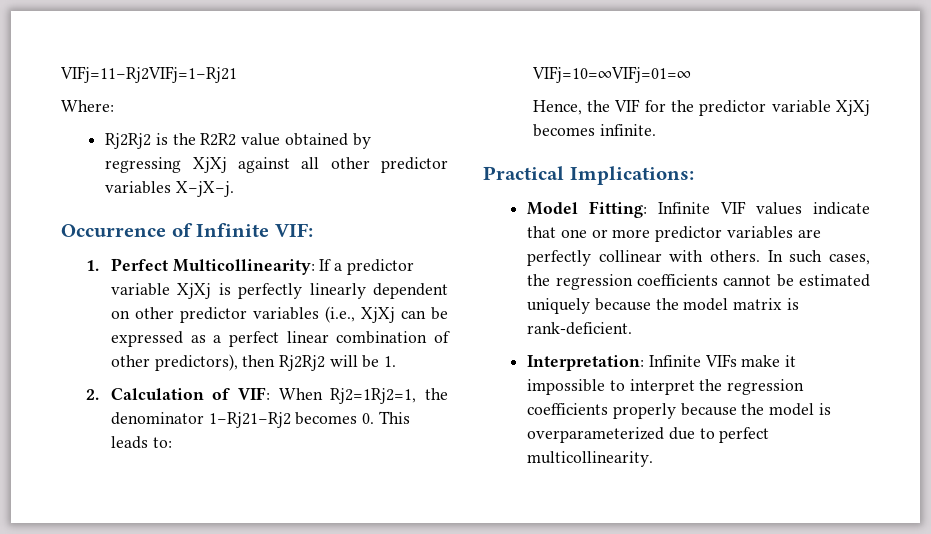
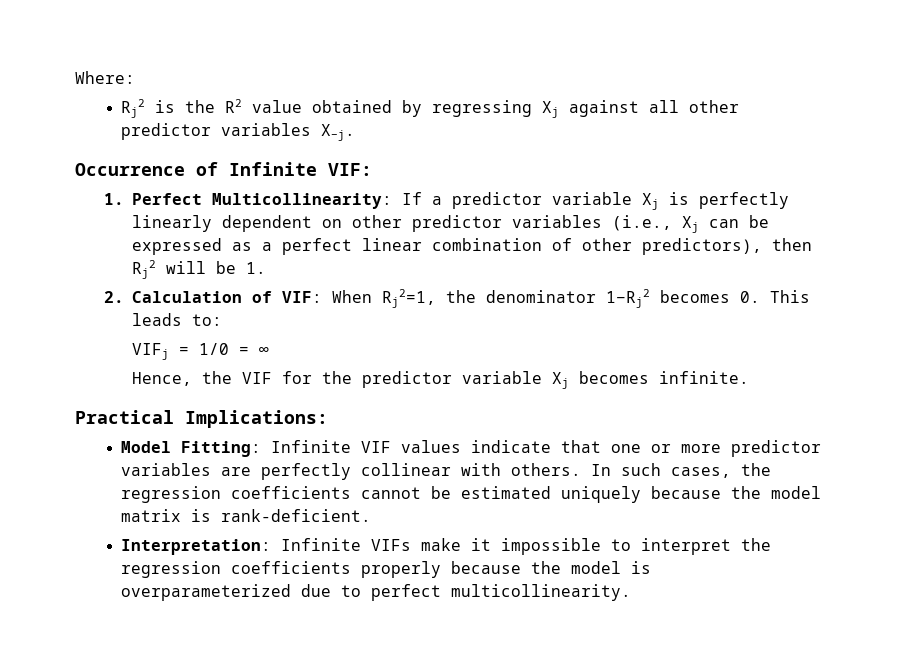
[60,66,237,83] VIFj=11−Rj2VIFj=1−Rj21 // -> (75, 77) none
[105,133,152,149] Rj2Rj2 -> [121,99,146,118] Rj2
[200,133,237,146] R2R2 -> [225,99,243,113] R2
[192,157,227,173] XjXj -> [542,101,560,118] Xj
[175,181,234,197] X−jX−j. -> [321,124,356,141] X−j.
[177,283,212,299] XjXj -> [642,193,660,210] Xj
[360,307,395,323] XjXj -> [682,216,700,233] Xj
[278,355,325,371] Rj2Rj2 -> [132,260,157,279] Rj2
[330,388,417,404] Rj2=1Rj2=1, -> [382,289,437,308] Rj2=1,
[208,412,291,428] 1−Rj21−Rj2 -> [606,289,651,308] 1−Rj2
[531,66,691,83] VIFj=10=∞VIFj=01=∞ -> [132,343,270,360] VIFj = 1/0 = ∞
[836,100,870,116] XjXj -> [552,372,570,389] Xj

